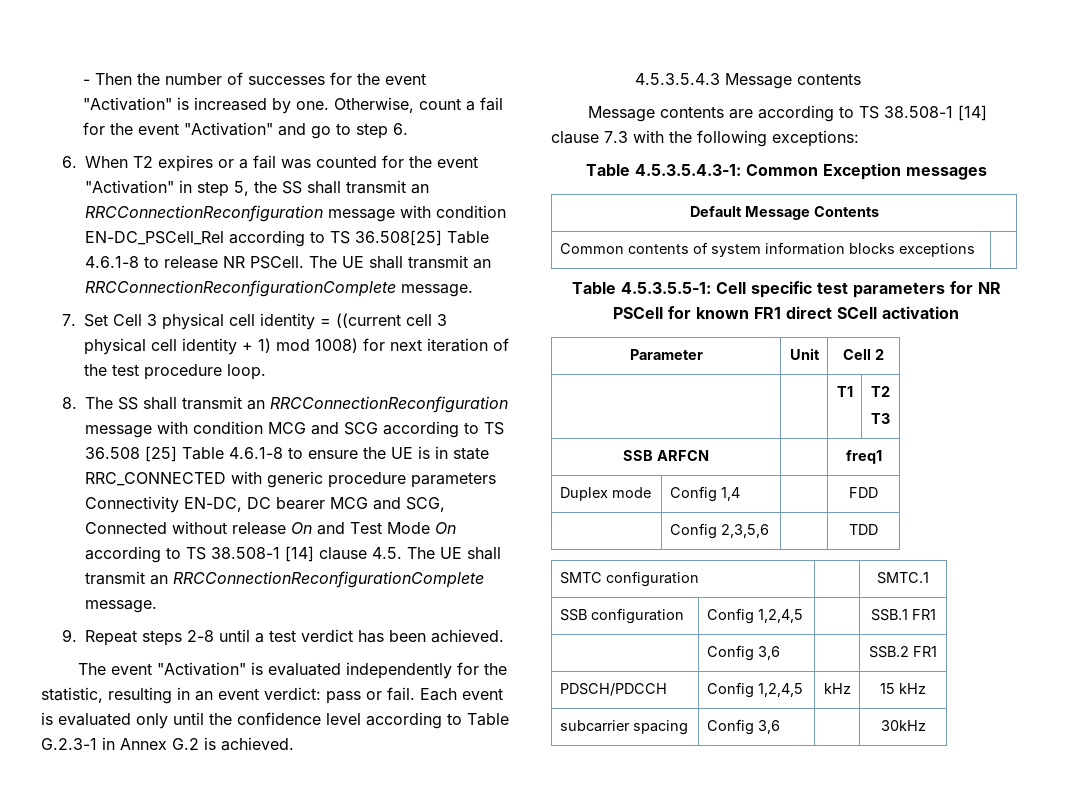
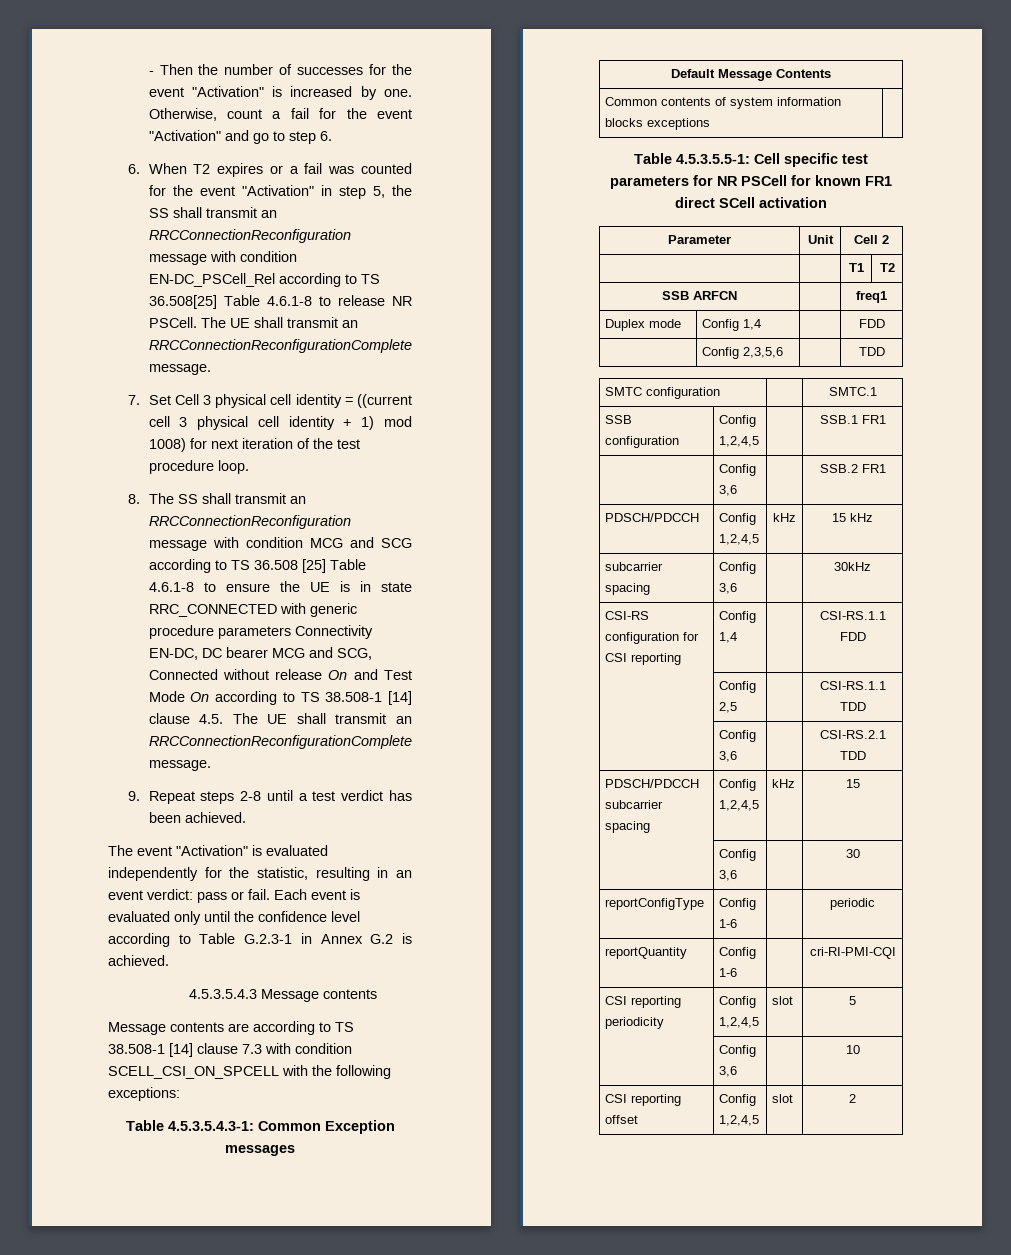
(664, 136) none -> [295,1043,352,1054] [108,1065,308,1079] condition SCELL_CSI_ON_SPCELL with
[871,413,890,424] // T3 -> (895, 267) none
(926, 725) none -> [605,611,650,620] [605,632,700,644] [605,653,682,665] [719,611,757,623] [719,632,738,643] [819,611,886,620] [839,632,866,641] [719,681,757,693] [719,702,738,713] [819,681,886,690] [839,702,866,711] [719,730,757,742] [719,751,738,762] [819,730,886,739] [839,751,866,760] [605,779,700,788] [605,800,664,809] [605,821,651,833] [719,779,757,791] [719,800,760,811] [772,779,796,788] [845,779,860,788] [719,849,757,861] [719,870,738,881] [845,849,860,858] [605,898,705,910] [719,898,757,910] [719,919,738,928] [830,898,875,910] [605,947,688,959] [719,947,757,959] [719,968,738,977] [809,947,896,959] [605,996,682,1008] [605,1017,665,1029] [719,996,757,1008] [719,1017,760,1028] [772,996,794,1005] [849,996,856,1005] [719,1045,757,1057] [719,1066,738,1077] [845,1045,860,1054] [605,1094,682,1106] [605,1115,639,1124] [719,1094,757,1106] [719,1115,760,1126] [772,1094,794,1103] [849,1094,856,1103] // CSI-RS configuration for CSI reporting | Config 1,4 | | CSI-RS.1.1 FDD // | Config 2,5 | | CSI-RS.1.1 TDD // | Config 3,6 | | CSI-RS.2.1 TDD // PDSCH/PDCCH subcarrier spacing | Config 1,2,4,5 | kHz | 15 // | Config 3,6 | | 30 // reportConfigType | Config 1-6 | | periodic // reportQuantity | Config 1-6 | | cri-RI-PMI-CQI // CSI reporting periodicity | Config 1,2,4,5 | slot | 5 // | Config 3,6 | | 10 // CSI reporting offset | Config 1,2,4,5 | slot | 2

